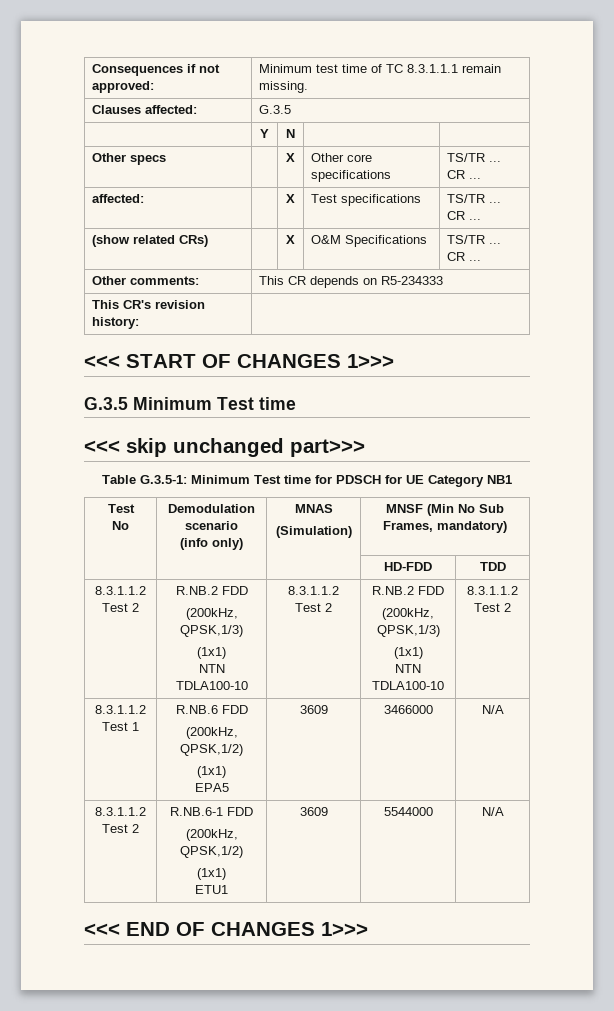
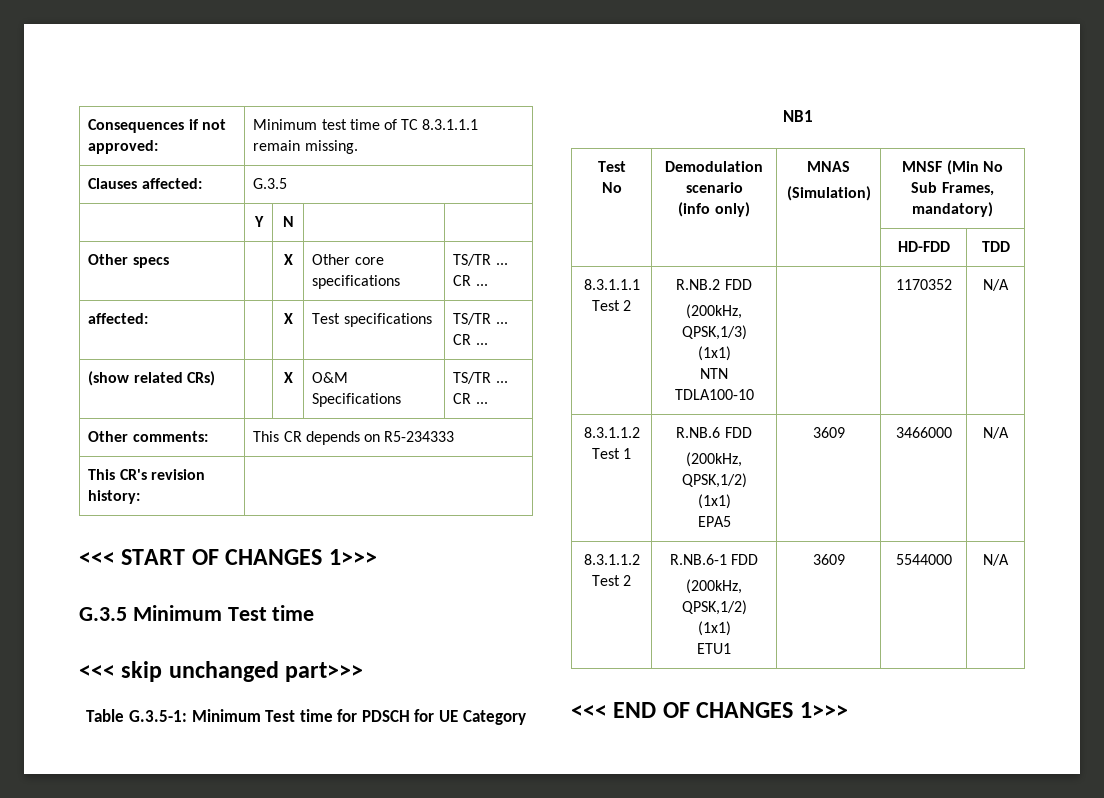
[95,586,146,595] [102,603,139,612] [175,586,248,595] [185,608,238,620] [180,625,243,637] [197,647,226,659] [198,664,225,673] [175,681,248,690] [288,586,339,595] [295,603,332,612] [372,586,444,595] [382,608,434,620] [376,625,440,637] [393,647,423,659] [395,664,421,673] [372,681,444,690] [467,586,518,595] [474,603,511,612] 8.3.1.1.2 Test 2 | R.NB.2 FDD // (200kHz, QPSK,1/3) // (1x1) // NTN TDLA100-10 | 8.3.1.1.2 Test 2 | R.NB.2 FDD // (200kHz, QPSK,1/3) // (1x1) // NTN TDLA100-10 | 8.3.1.1.2 Test 2 -> [583,279,640,290] [591,300,632,311] [676,279,752,290] [686,304,742,319] [681,325,747,340] [697,346,731,361] [700,368,728,379] [674,389,754,400] [895,279,952,290] [983,279,1009,291] 8.3.1.1.1 Test 2 | R.NB.2 FDD // (200kHz, QPSK,1/3) // (1x1) // NTN TDLA100-10 | | 1170352 | N/A

